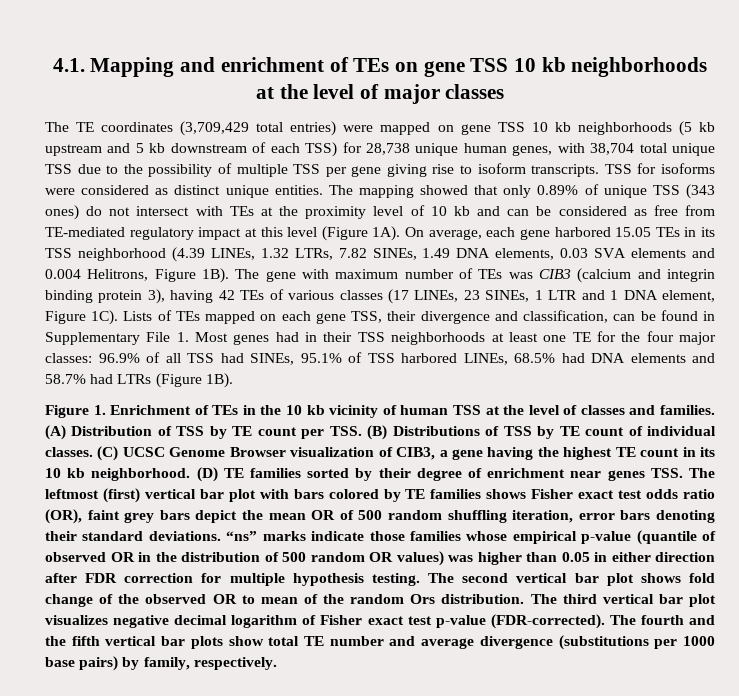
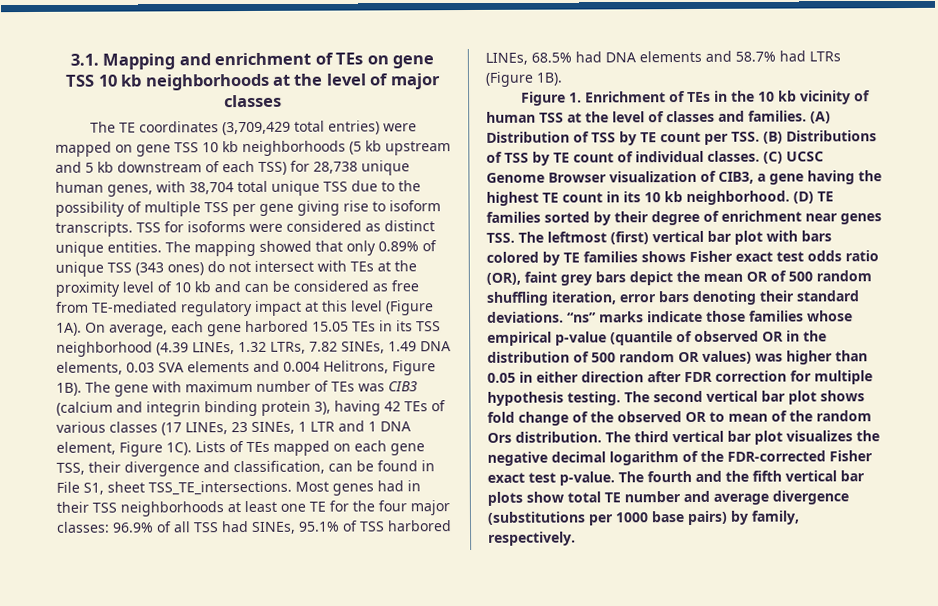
[52,58,85,72] 4.1. -> [69,53,99,66] 3.1.
[45,332,189,345] Supplementary File 1. -> [56,480,292,496] File S1, sheet TSS_TE_intersections.
(108, 620) none -> [856,430,880,442] the
[320,614,605,629] Fisher exact test p-value (FDR-corrected). -> [700,450,873,462] [487,471,615,486] the FDR-corrected Fisher exact test p-value.

